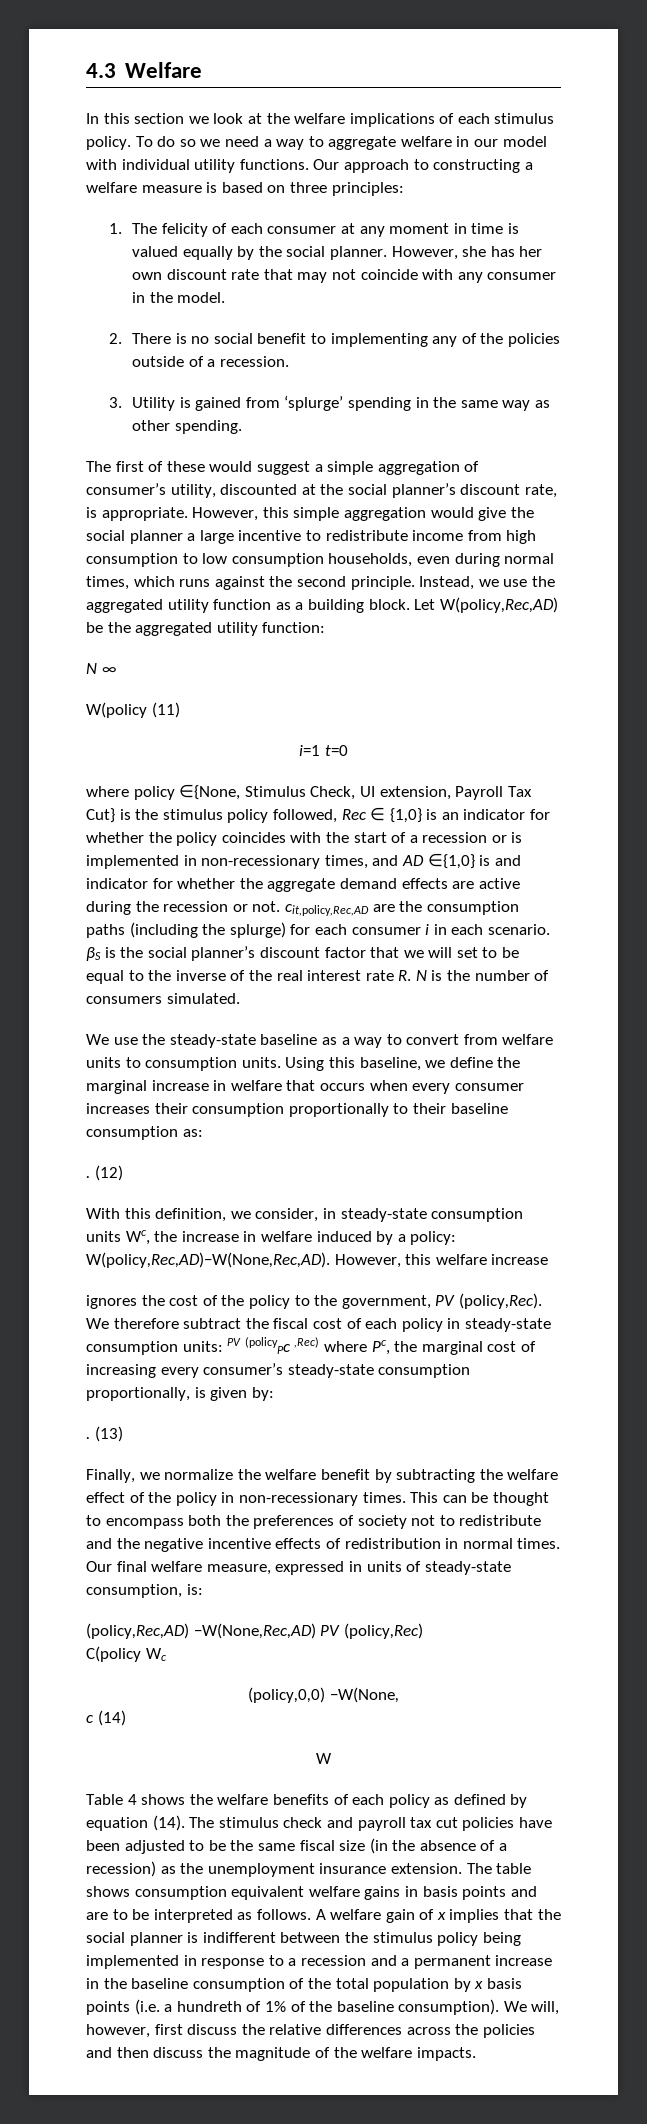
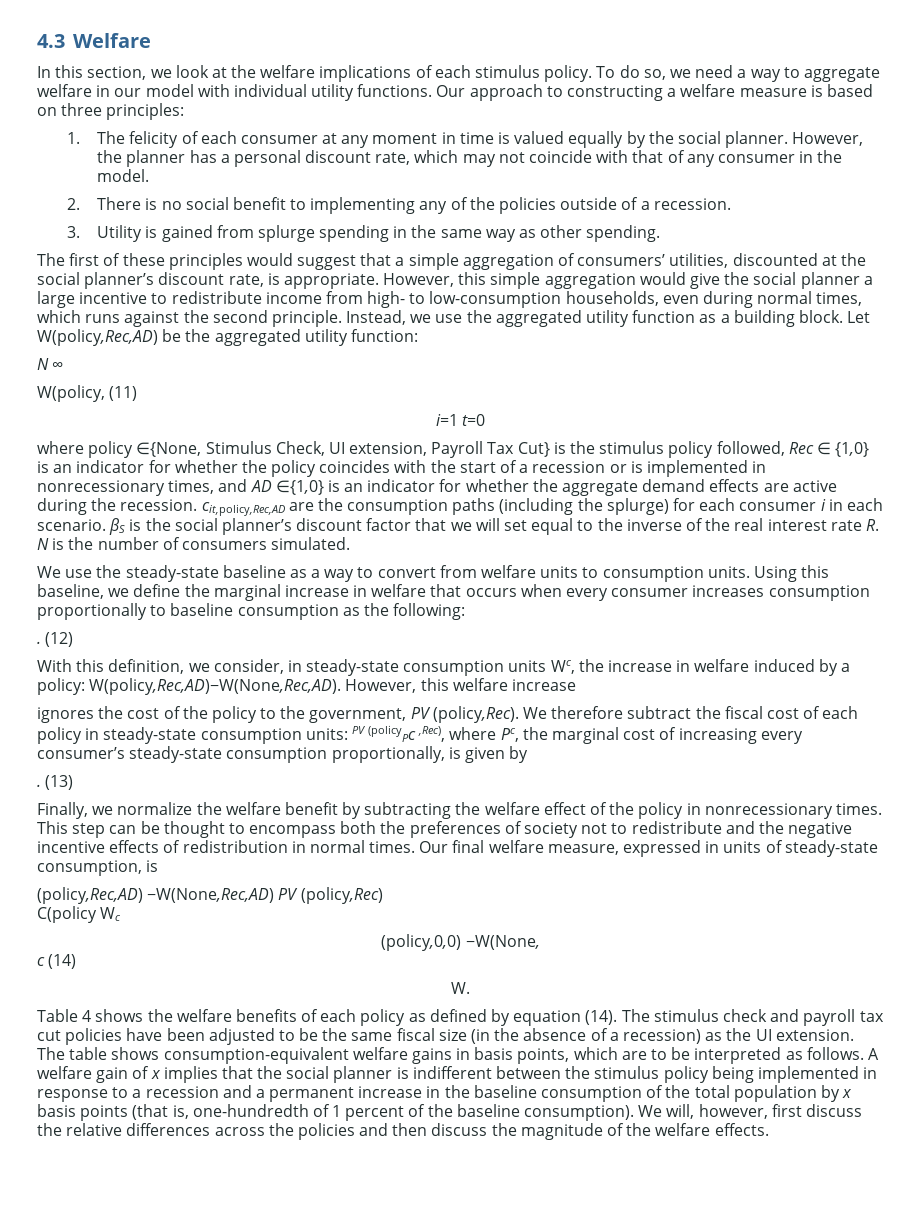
[134,113,185,124] section -> [87,66,147,80] section,
[179,139,196,147] so -> [643,69,666,80] so,
[462,246,543,257] [132,269,293,280] she has her own discount rate that -> [97,150,459,167] the planner has a personal discount rate, which
(454, 274) none -> [632,150,685,163] that of
[284,395,344,411] ‘splurge’ -> [257,225,315,242] splurge
(205, 466) none -> [168,253,243,270] principles
(310, 468) none -> [360,253,392,266] that
[86,483,216,498] consumer’s utility, -> [577,253,729,268] consumers’ utilities,
[506,530,537,544] [86,553,324,567] high consumption to low consumption -> [367,291,562,308] high- to low-consumption
[86,702,147,718] W(policy -> [37,385,105,402] W(policy,
[201,855,321,869] non-recessionary -> [37,480,165,496] nonrecessionary
[494,855,521,866] and -> [344,483,364,492] an
[163,901,281,912] recession or not. -> [120,499,198,511] recession.
[482,947,520,958] to be -> (528, 525) none
[154,1103,188,1114] their -> (765, 591) none
[412,1103,508,1114] [86,1126,203,1140] their baseline consumption as: -> [170,603,466,620] baseline consumption as the following:
[294,1337,320,1348] ,Rec) -> [418,726,446,742] ,Rec),
[251,1387,274,1401] by: -> [509,746,529,763] by
[238,1492,358,1506] non-recessionary -> [704,803,833,819] nonrecessionary
(439, 1497) none -> [72,823,106,838] step
[186,1584,203,1595] is: -> [146,860,159,872] is
[316,1753,332,1764] W -> [451,982,470,994] W.
[207,1863,387,1877] unemployment insurance -> [755,1029,772,1041] UI
[134,1886,305,1900] consumption equivalent -> [163,1047,349,1064] consumption-equivalent
[462,1886,537,1900] points and -> [517,1047,618,1064] points, which
[134,1999,286,2015] (i.e. a hundreth of 1% -> [132,1104,405,1121] (that is, one-hundredth of 1 percent
[416,2047,476,2061] impacts. -> [714,1123,769,1136] effects.

